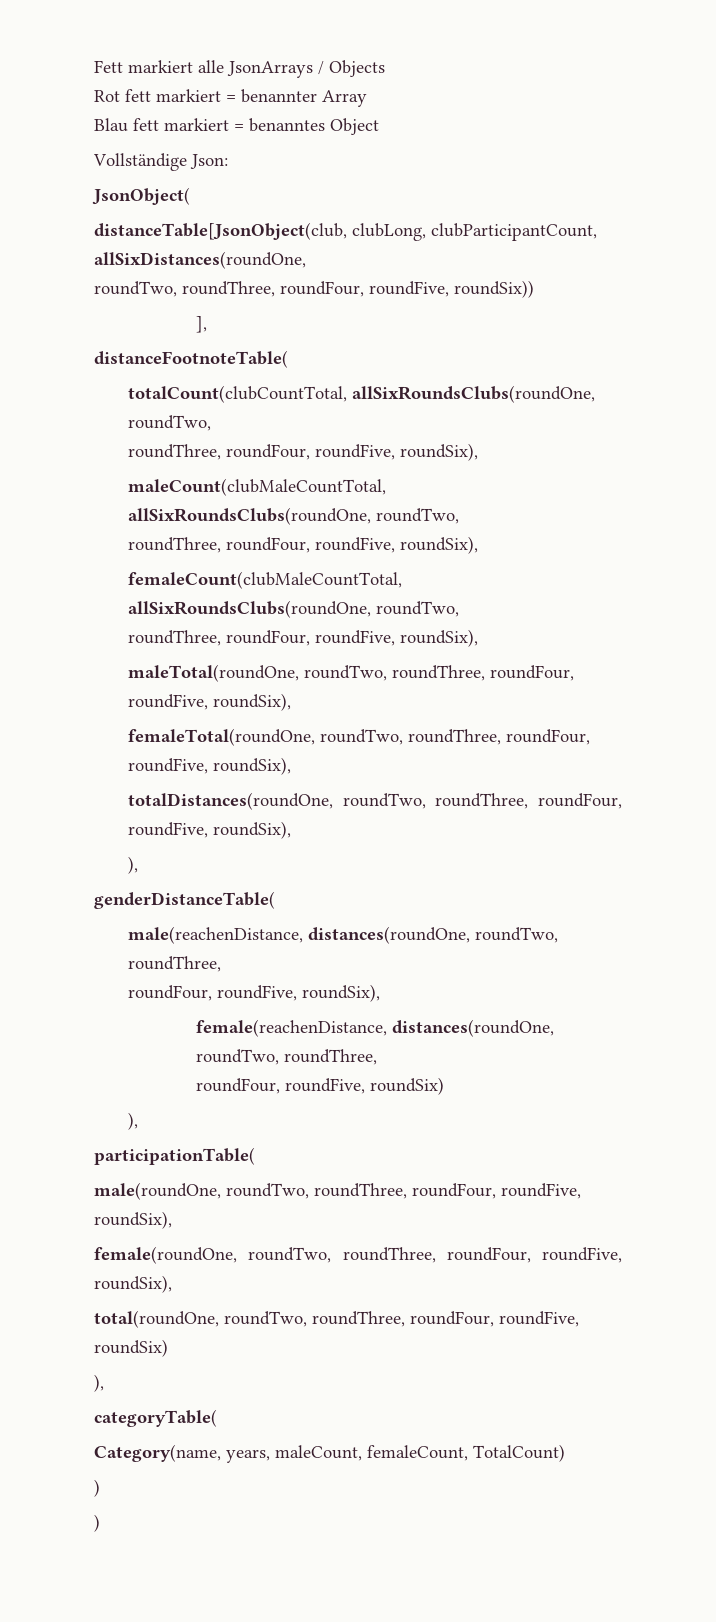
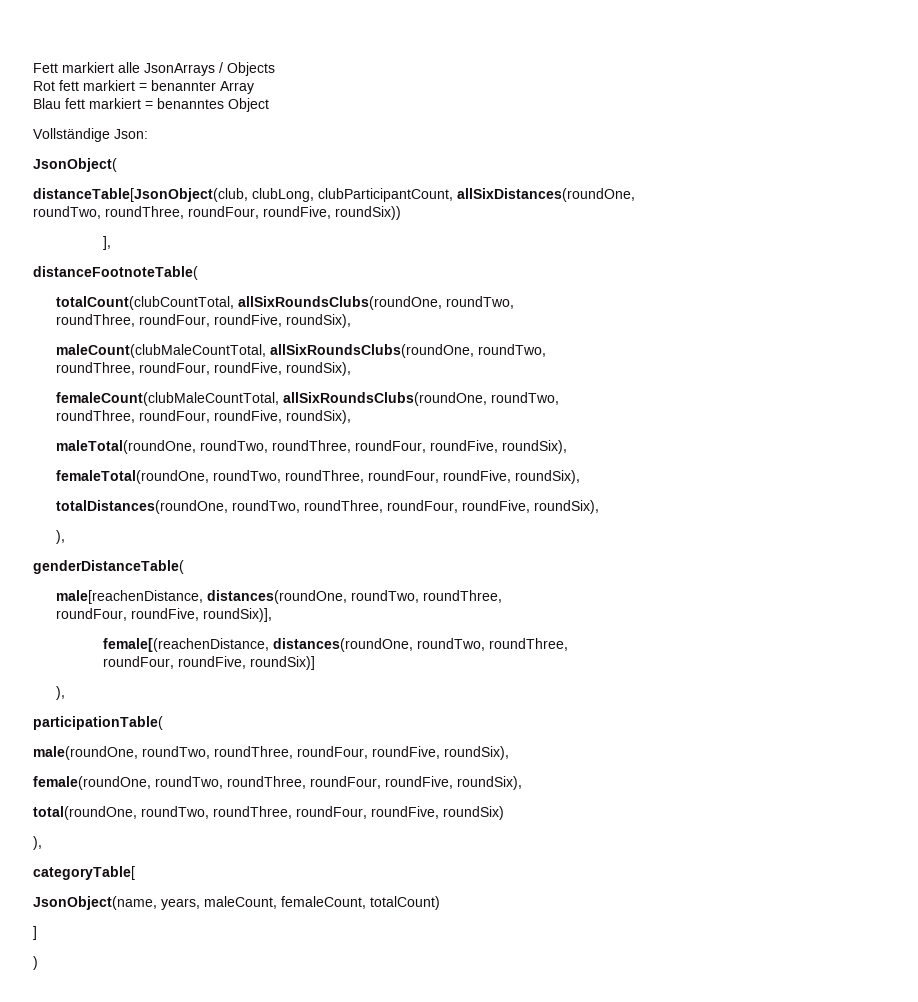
[128,926,559,944] [128,956,222,972] [128,984,381,1002] [196,1019,555,1037] [196,1049,378,1065] [196,1077,445,1095] male(reachenDistance, distances(roundOne, roundTwo, roundThree, // roundFour, roundFive, roundSix), // female(reachenDistance, distances(roundOne, roundTwo, roundThree, // roundFour, roundFive, roundSix) -> [56,590,503,604] [56,608,273,622] [103,638,569,652] [103,656,316,670] male[reachenDistance, distances(roundOne, roundTwo, roundThree, // roundFour, roundFive, roundSix)], // female[(reachenDistance, distances(roundOne, roundTwo, roundThree, // roundFour, roundFive, roundSix)]
[94,1409,217,1427] [94,1444,221,1462] categoryTable( // Category(name, -> [33,866,135,880] [33,896,157,910] categoryTable[ // JsonObject(name,
[473,1444,565,1462] [94,1479,100,1497] [94,1514,100,1532] TotalCount) // ) // ) -> [370,896,440,910] [33,926,37,940] [33,956,38,970] totalCount) // ] // )

